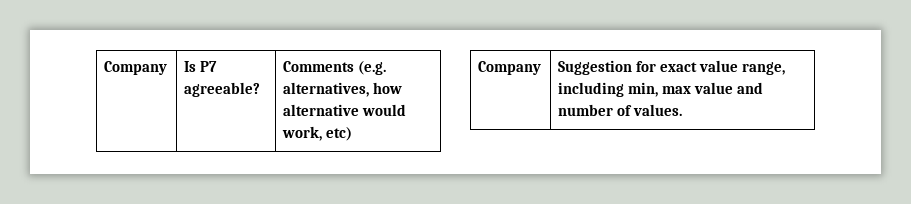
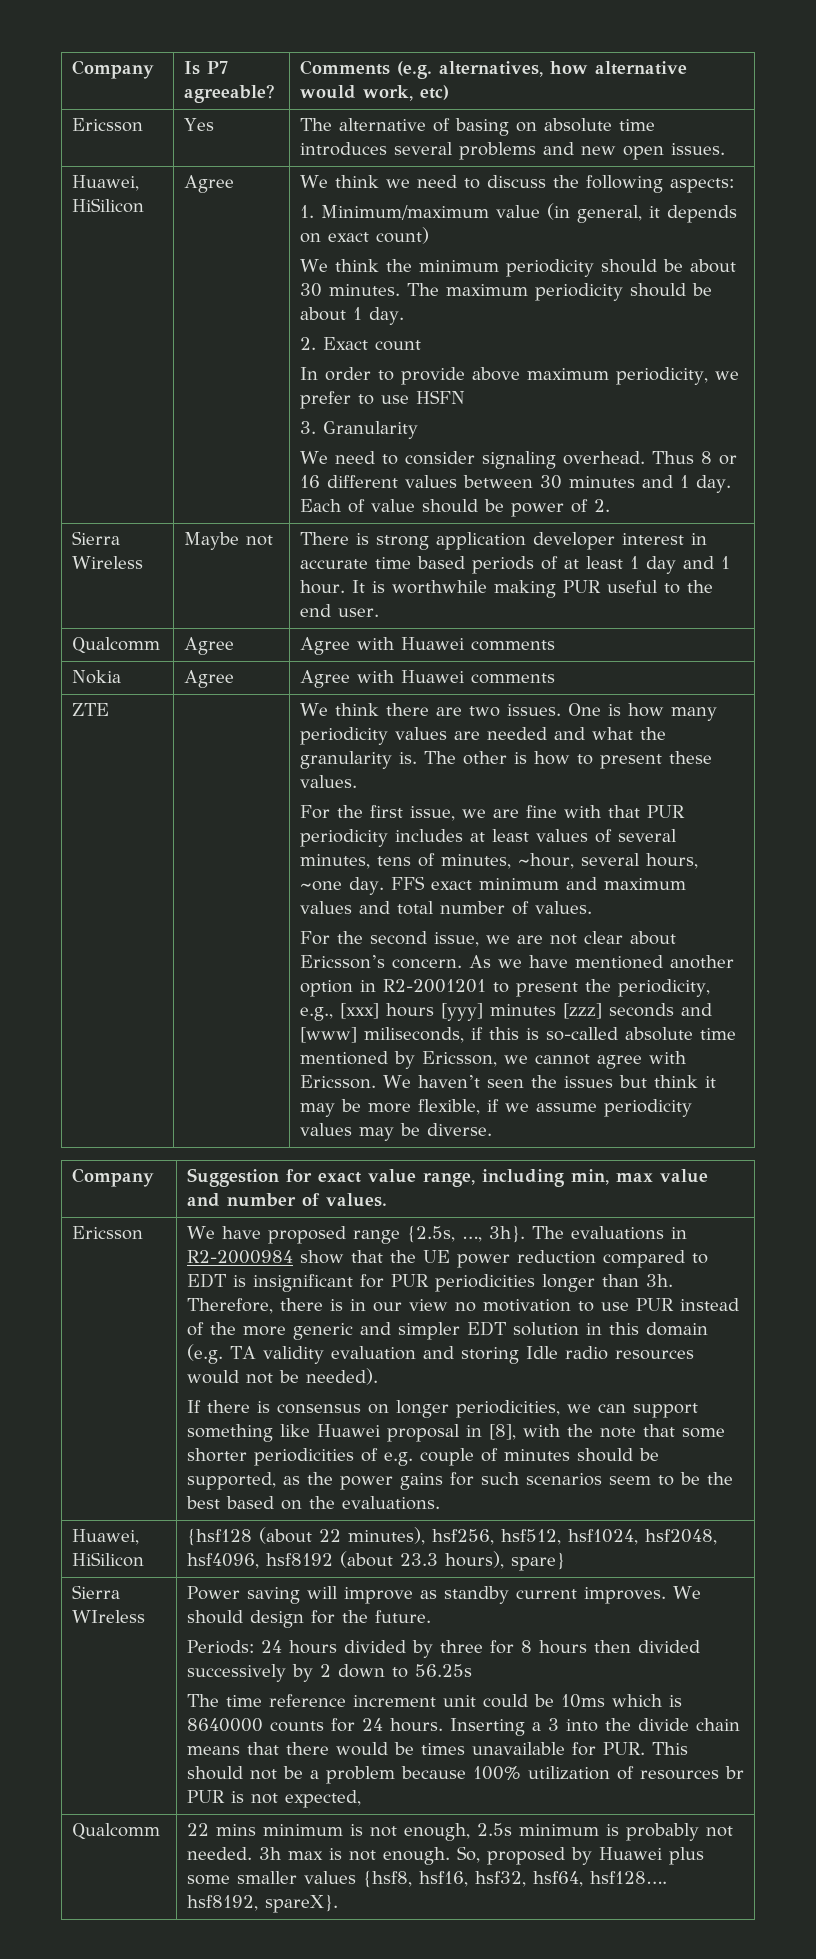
(353, 134) none -> [71,118,143,132] [183,118,214,131] [299,118,655,136] [299,142,725,160] [71,175,139,191] [71,198,144,213] [183,175,234,193] [299,175,734,193] [299,203,737,223] [299,227,429,244] [299,259,736,277] [299,283,712,301] [299,307,404,325] [299,337,421,351] [299,367,739,385] [299,390,465,409] [299,421,418,439] [299,451,737,469] [299,475,731,493] [299,499,610,517] [71,531,120,545] [71,556,143,569] [183,532,273,550] [299,532,707,550] [299,556,730,574] [299,580,713,598] [299,604,379,617] [71,637,160,654] [183,637,234,655] [299,637,555,655] [71,670,121,684] [183,670,234,688] [299,670,555,688] [71,703,109,716] [299,703,717,721] [299,727,666,745] [299,751,712,769] [299,775,357,788] [299,805,685,821] [299,829,677,847] [299,853,698,869] [299,876,686,895] [299,901,592,915] [299,931,676,947] [299,955,734,969] [299,979,710,997] [299,1003,712,1021] [299,1027,736,1043] [299,1051,686,1069] [299,1075,716,1089] [299,1099,692,1117] [299,1123,492,1141] // Ericsson | Yes | The alternative of basing on absolute time introduces several problems and new open issues. // Huawei, HiSilicon | Agree | We think we need to discuss the following aspects: // 1. Minimum/maximum value (in general, it depends on exact count) // We think the minimum periodicity should be about 30 minutes. The maximum periodicity should be about 1 day. // 2. Exact count // In order to provide above maximum periodicity, we prefer to use HSFN // 3. Granularity // We need to consider signaling overhead. Thus 8 or 16 different values between 30 minutes and 1 day. Each of value should be power of 2. // Sierra Wireless | Maybe not | There is strong application developer interest in accurate time based periods of at least 1 day and 1 hour. It is worthwhile making PUR useful to the end user. // Qualcomm | Agree | Agree with Huawei comments // Nokia | Agree | Agree with Huawei comments // ZTE | | We think there are two issues. One is how many periodicity values are needed and what the granularity is. The other is how to present these values. // For the first issue, we are fine with that PUR periodicity includes at least values of several minutes, tens of minutes, ~hour, several hours, ~one day. FFS exact minimum and maximum values and total number of values. // For the second issue, we are not clear about Ericsson’s concern. As we have mentioned another option in R2-2001201 to present the periodicity, e.g., [xxx] hours [yyy] minutes [zzz] seconds and [www] miliseconds, if this is so-called absolute time mentioned by Ericsson, we cannot agree with Ericsson. We haven’t seen the issues but think it may be more flexible, if we assume periodicity values may be diverse.
(683, 110) none -> [71,1226,143,1240] [186,1225,687,1244] [186,1250,708,1268] [186,1273,673,1292] [186,1298,739,1314] [186,1321,708,1340] [186,1344,694,1364] [186,1368,378,1385] [186,1400,698,1418] [186,1424,725,1442] [186,1448,659,1466] [186,1472,733,1490] [185,1496,440,1510] [71,1529,139,1545] [71,1552,144,1567] [186,1527,717,1546] [186,1551,565,1571] [71,1585,120,1599] [71,1610,145,1623] [186,1586,701,1604] [186,1610,431,1628] [186,1640,700,1658] [186,1664,472,1682] [186,1694,682,1708] [186,1718,740,1736] [186,1742,688,1756] [186,1766,744,1784] [186,1790,361,1808] [71,1823,160,1840] [186,1823,733,1841] [186,1846,704,1865] [186,1870,667,1888] [186,1894,338,1913] // Ericsson | We have proposed range {2.5s, …, 3h}. The evaluations in R2-2000984 show that the UE power reduction compared to EDT is insignificant for PUR periodicities longer than 3h. Therefore, there is in our view no motivation to use PUR instead of the more generic and simpler EDT solution in this domain (e.g. TA validity evaluation and storing Idle radio resources would not be needed). // If there is consensus on longer periodicities, we can support something like Huawei proposal in [8], with the note that some shorter periodicities of e.g. couple of minutes should be supported, as the power gains for such scenarios seem to be the best based on the evaluations. // Huawei, HiSilicon | {hsf128 (about 22 minutes), hsf256, hsf512, hsf1024, hsf2048, hsf4096, hsf8192 (about 23.3 hours), spare} // Sierra WIreless | Power saving will improve as standby current improves. We should design for the future. // Periods: 24 hours divided by three for 8 hours then divided successively by 2 down to 56.25s // The time reference increment unit could be 10ms which is 8640000 counts for 24 hours. Inserting a 3 into the divide chain means that there would be times unavailable for PUR. This should not be a problem because 100% utilization of resources br PUR is not expected, // Qualcomm | 22 mins minimum is not enough, 2.5s minimum is probably not needed. 3h max is not enough. So, proposed by Huawei plus some smaller values {hsf8, hsf16, hsf32, hsf64, hsf128…. hsf8192, spareX}.

